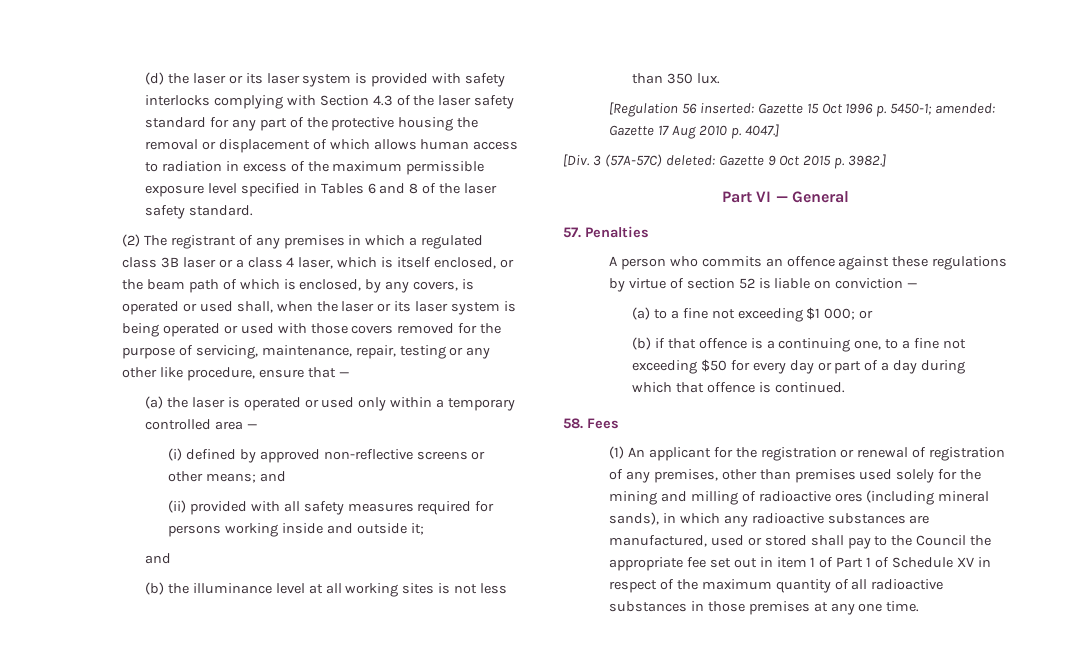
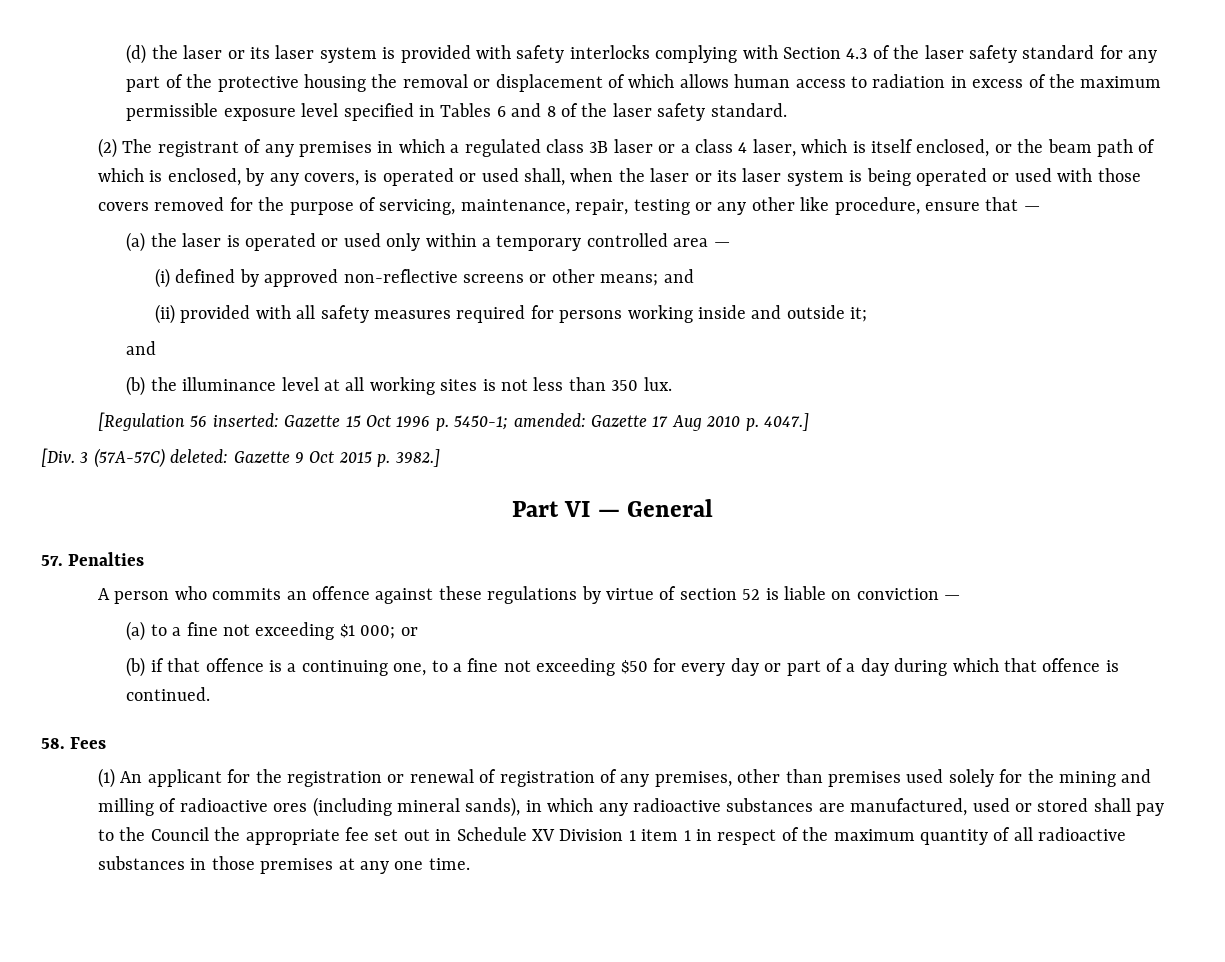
[776,557,974,568] item 1 of Part 1 of Schedule XV -> [456,827,691,841] Schedule XV Division 1 item 1

